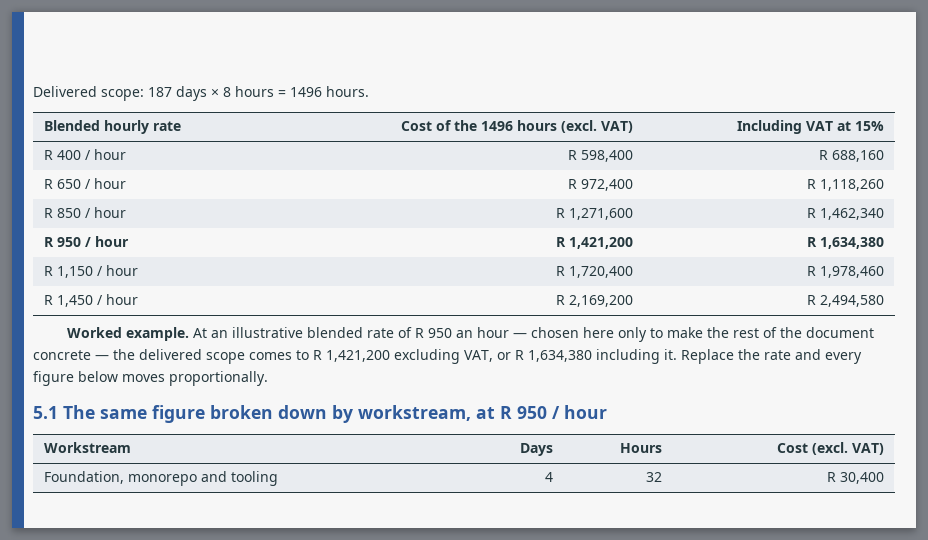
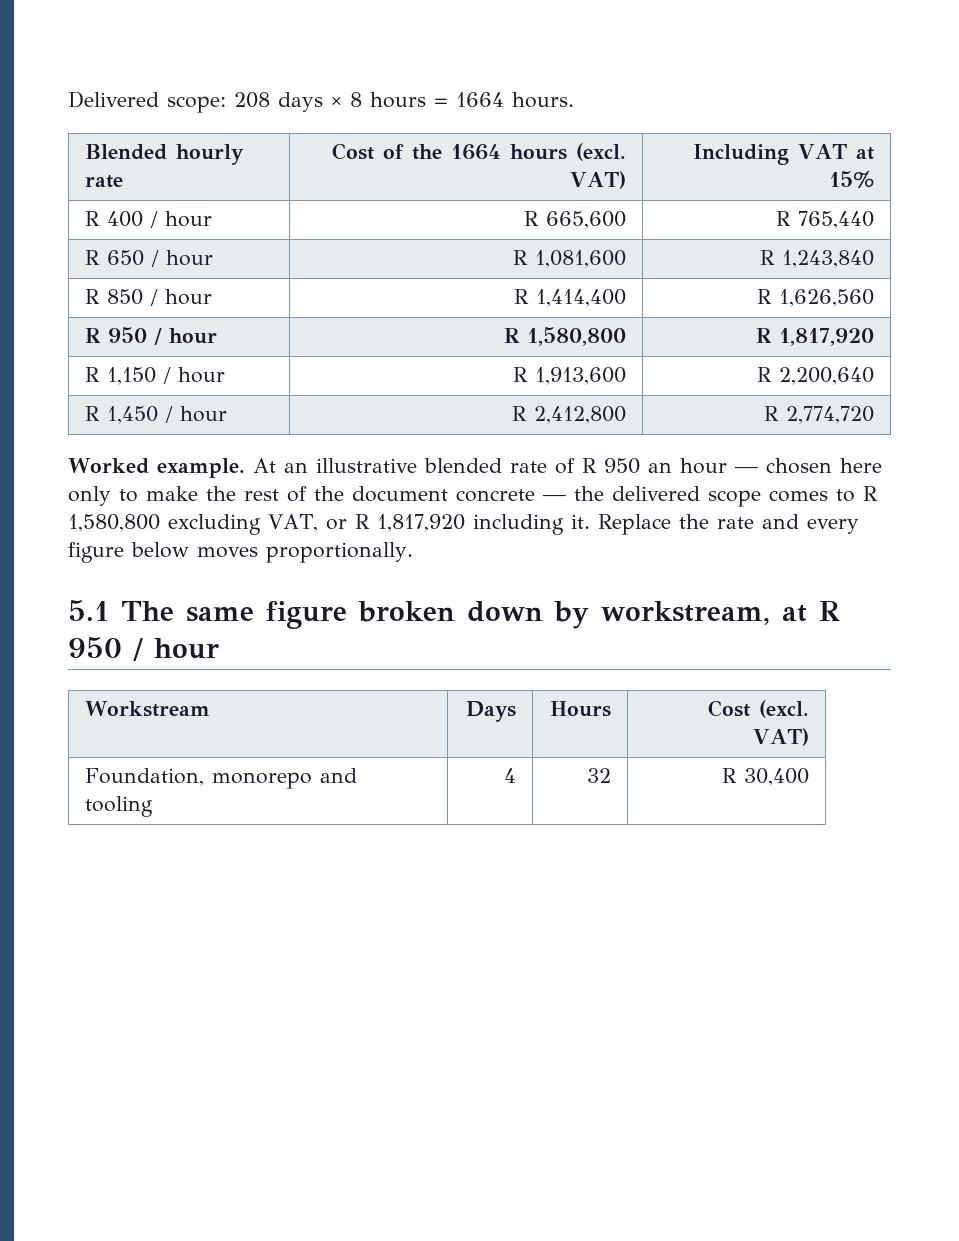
[148,87,172,97] 187 -> [234,92,270,108] 208
[290,87,322,97] 1496 -> [456,92,504,107] 1664
[480,121,513,131] 1496 -> [451,144,502,160] 1664
[580,150,633,162] [818,150,884,162] 598,400 | R 688,160 -> [546,211,627,229] [776,211,875,229] 665,600 | R 765,440
[580,179,633,191] [806,179,884,191] 972,400 | R 1,118,260 -> [535,250,627,268] [760,250,875,268] 1,081,600 | R 1,243,840
[568,208,633,220] [806,208,884,220] 1,271,600 | R 1,462,340 -> [536,289,627,307] [757,289,875,307] 1,414,400 | R 1,626,560
[568,237,633,249] [806,237,884,249] 1,421,200 | R 1,634,380 -> [527,327,627,346] [756,328,875,346] 1,580,800 | R 1,817,920
[568,266,633,278] [806,266,884,278] 1,720,400 | R 1,978,460 -> [535,367,627,385] [757,367,875,385] 1,913,600 | R 2,200,640
[568,295,633,307] [806,295,884,307] 2,169,200 | R 2,494,580 -> [534,406,627,424] [764,406,875,424] 2,412,800 | R 2,774,720
[326,350,390,362] 1,421,200 -> [68,514,160,532] 1,580,800
[528,350,592,362] 1,634,380 -> [376,514,465,532] 1,817,920

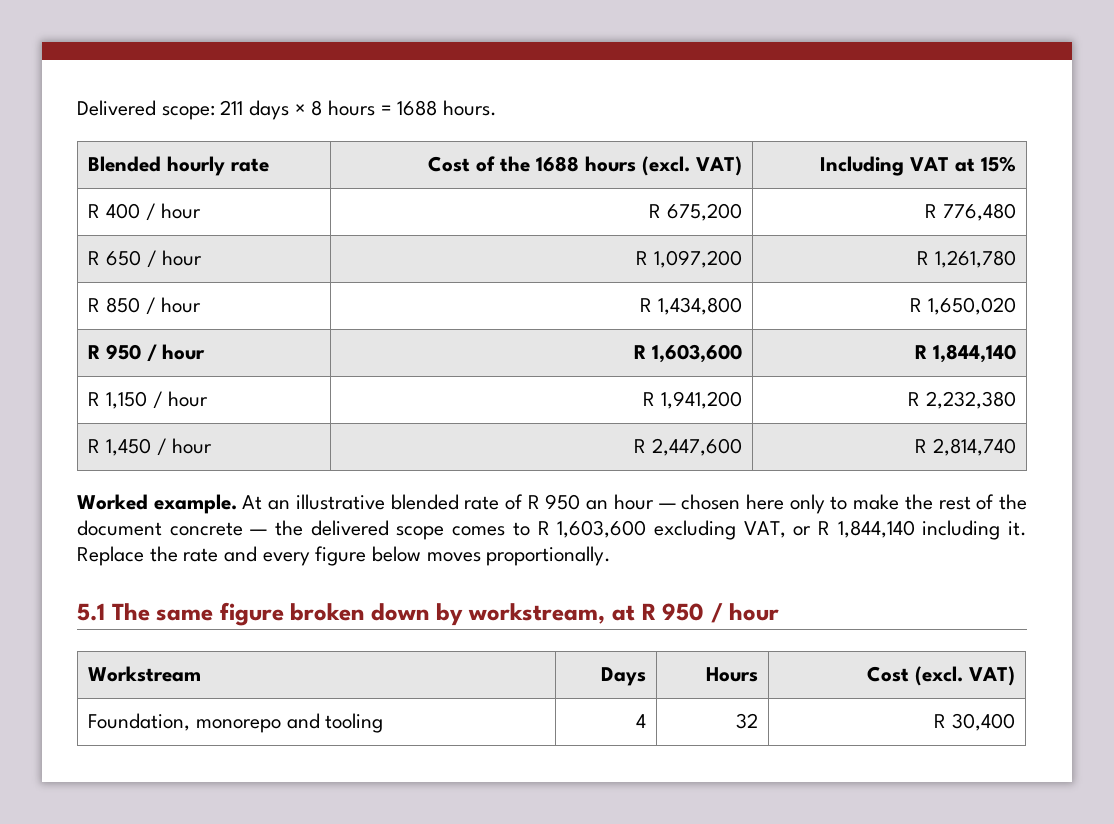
[234,92,270,108] 208 -> [220,100,244,115] 211
[456,92,504,107] 1664 -> [397,100,438,116] 1688
[451,144,502,160] 1664 -> [535,156,579,172] 1688
[546,211,627,229] [776,211,875,229] 665,600 | R 765,440 -> [666,203,742,221] [925,203,1016,221] 675,200 | R 776,480
[535,250,627,268] [760,250,875,268] 1,081,600 | R 1,243,840 -> [653,250,742,268] [917,250,1016,268] 1,097,200 | R 1,261,780
[536,289,627,307] [757,289,875,307] 1,414,400 | R 1,626,560 -> [657,297,742,315] [910,297,1016,315] 1,434,800 | R 1,650,020
[527,327,627,346] [756,328,875,346] 1,580,800 | R 1,817,920 -> [651,344,742,363] [915,344,1016,363] 1,603,600 | R 1,844,140
[535,367,627,385] [757,367,875,385] 1,913,600 | R 2,200,640 -> [660,391,742,409] [908,391,1016,409] 1,941,200 | R 2,232,380
[534,406,627,424] [764,406,875,424] 2,412,800 | R 2,774,720 -> [651,438,742,456] [915,438,1016,456] 2,447,600 | R 2,814,740
[68,514,160,532] 1,580,800 -> [557,520,647,538] 1,603,600
[376,514,465,532] 1,817,920 -> [837,520,915,538] 1,844,140

